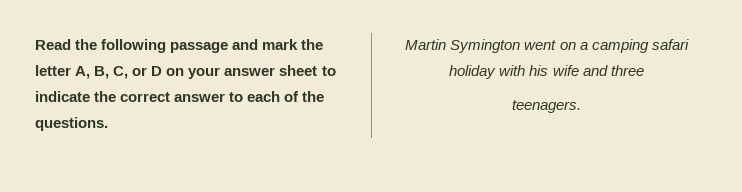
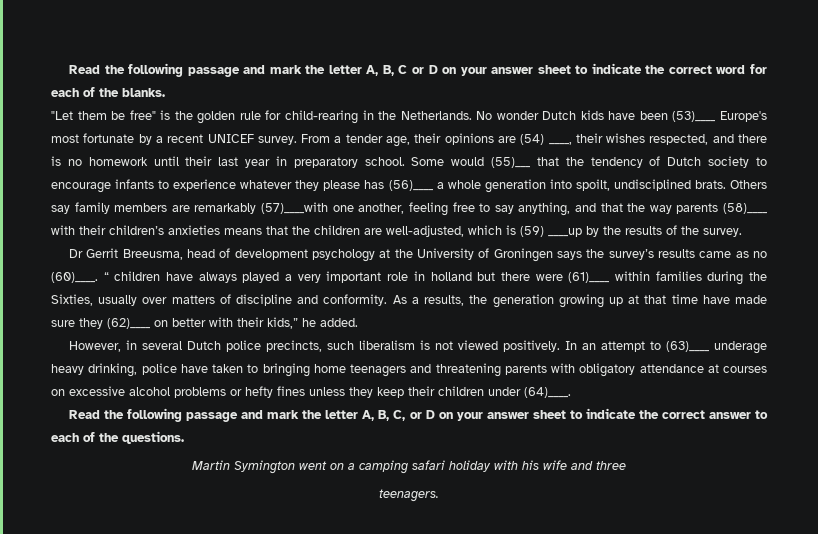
(110, 72) none -> [398,63,768,76] [51,87,165,97] [51,110,767,124] [51,133,767,147] [51,156,768,168] [51,179,767,193] [51,202,768,216] [51,225,742,237] [69,248,768,262] [51,271,768,285] [51,294,768,308] [51,317,358,329] [69,340,768,354] [51,363,767,377] [51,386,571,398] [69,408,390,422] C or D on your answer sheet to indicate the correct word for each of the blanks. // "Let them be free" is the golden rule for child-rearing in the Netherlands. No wonder Dutch kids have been (53)____ Europe's most fortunate by a recent UNICEF survey. From a tender age, their opinions are (54) ____, their wishes respected, and there is no homework until their last year in preparatory school. Some would (55)___ that the tendency of Dutch society to encourage infants to experience whatever they please has (56)____ a whole generation into spoilt, undisciplined brats. Others say family members are remarkably (57)____with one another, feeling free to say anything, and that the way parents (58)____ with their children’s anxieties means that the children are well-adjusted, which is (59) ____up by the results of the survey. // Dr Gerrit Breeusma, head of development psychology at the University of Groningen says the survey’s results came as no (60)____. “ children have always played a very important role in holland but there were (61)____ within families during the Sixties, usually over matters of discipline and conformity. As a results, the generation growing up at that time have made sure they (62)____ on better with their kids,” he added. // However, in several Dutch police precincts, such liberalism is not viewed positively. In an attempt to (63)____ underage heavy drinking, police have taken to bringing home teenagers and threatening parents with obligatory attendance at courses on excessive alcohol problems or hefty fines unless they keep their children under (64)____. // Read the following passage and mark the letter A, B,

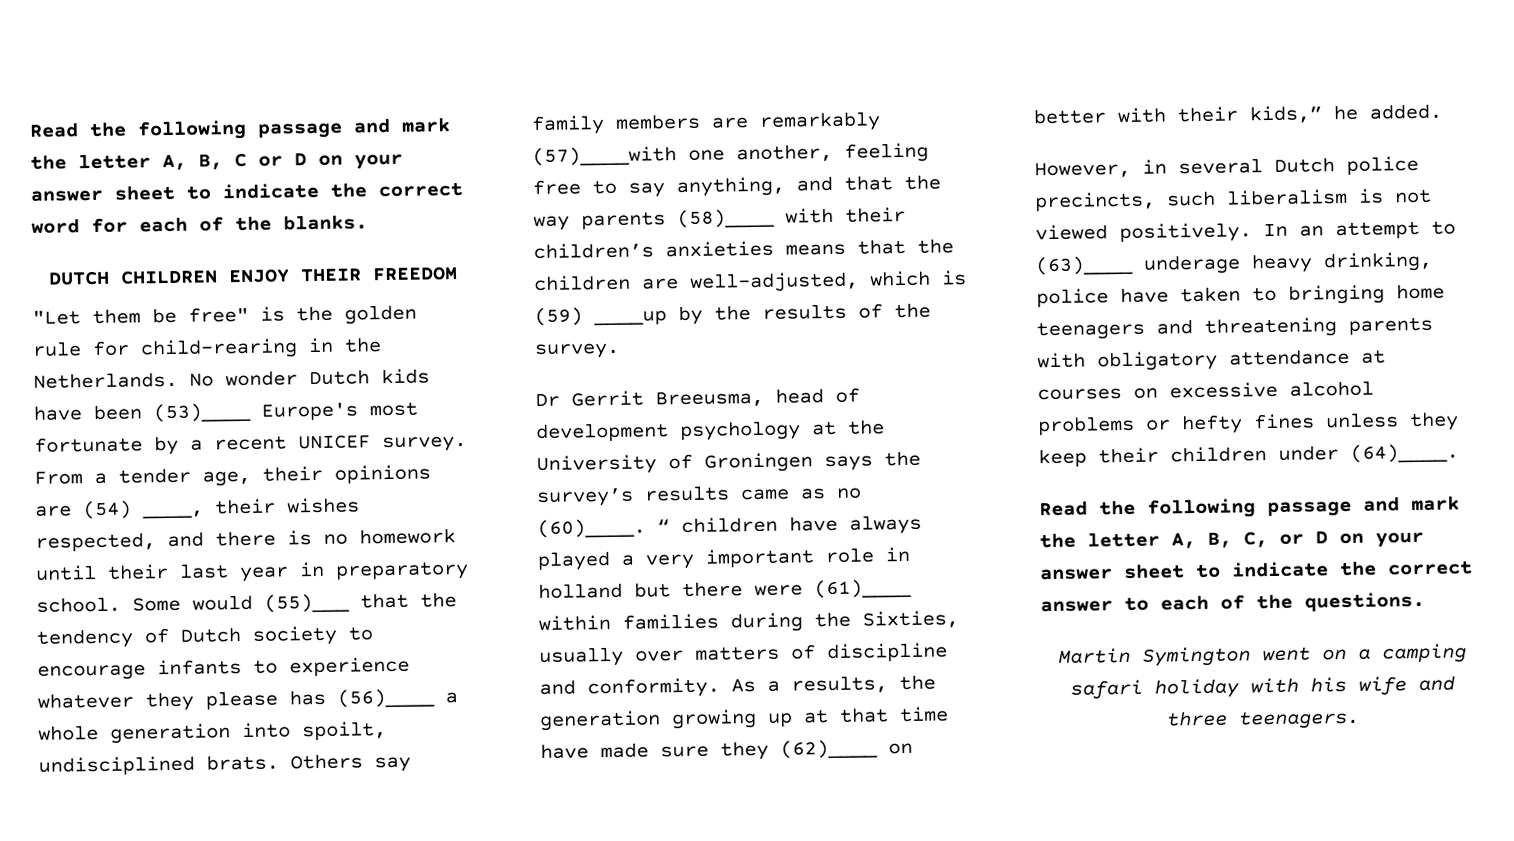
(165, 92) none -> [48,266,458,286] // DUTCH CHILDREN ENJOY THEIR FREEDOM
(626, 465) // -> (1228, 718) none

